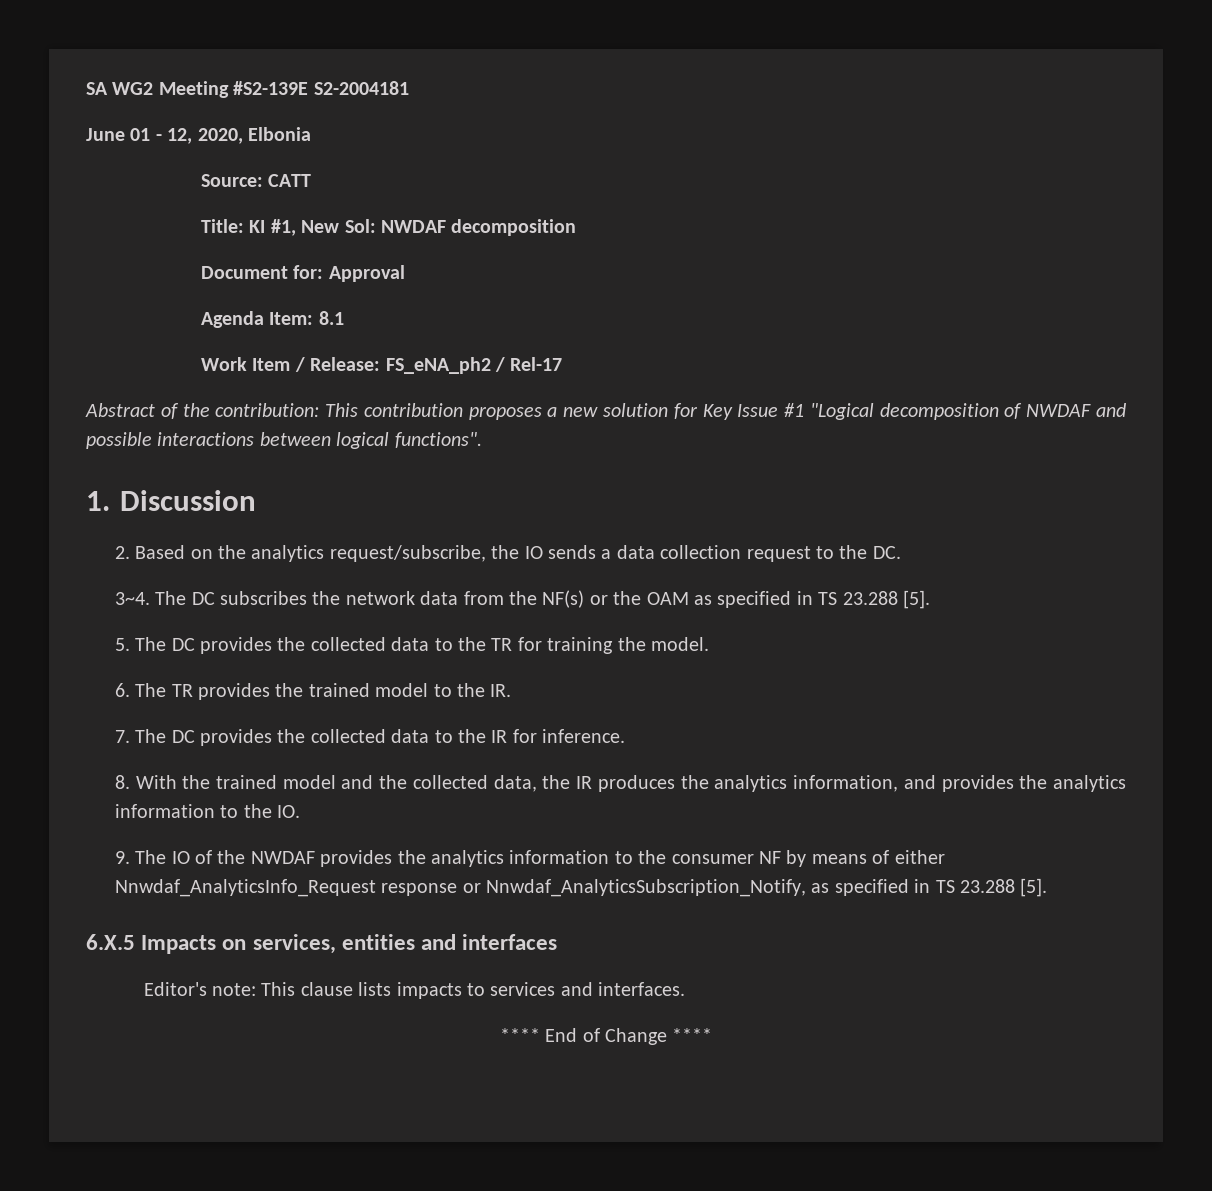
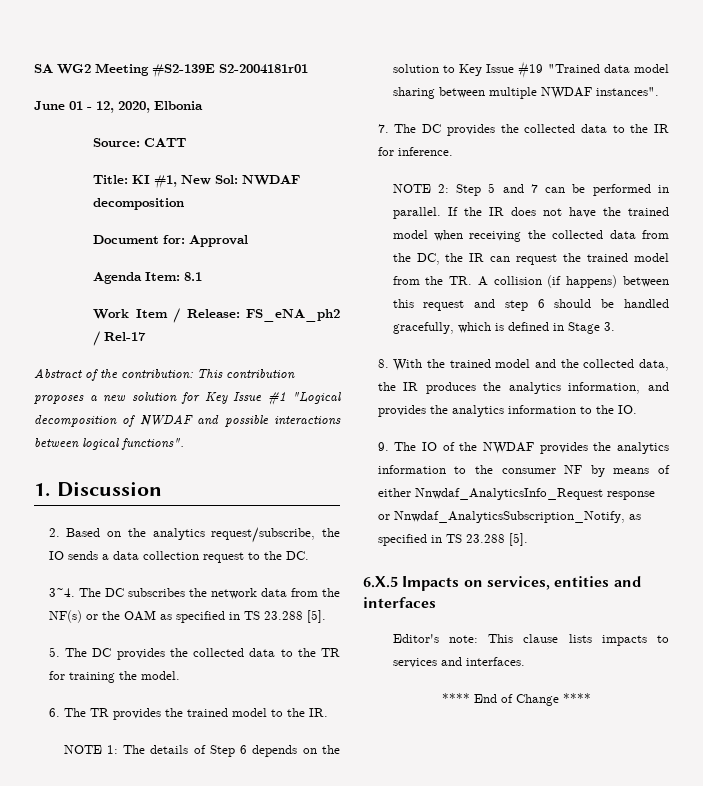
[313,81,409,95] S2-2004181 -> [219,64,308,74] S2-2004181r01
(512, 690) none -> [63,745,341,757] [392,61,669,78] [392,87,659,99] // NOTE 1: The details of Step 6 depends on the solution to Key Issue #19 "Trained data model sharing between multiple NWDAF instances".
(626, 736) none -> [392,183,670,196] [392,207,669,219] [392,230,669,242] [392,253,669,265] [392,275,669,288] [392,299,669,311] [392,322,615,334] // NOTE 2: Step 5 and 7 can be performed in parallel. If the IR does not have the trained model when receiving the collected data from the DC, the IR can request the trained model from the TR. A collision (if happens) between this request and step 6 should be handled gracefully, which is defined in Stage 3.

